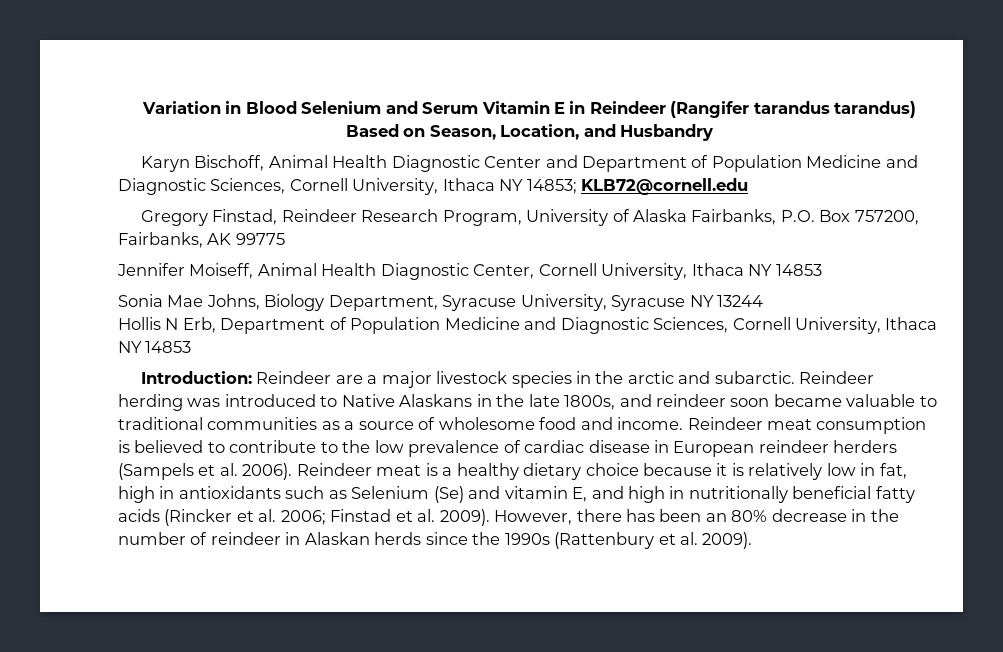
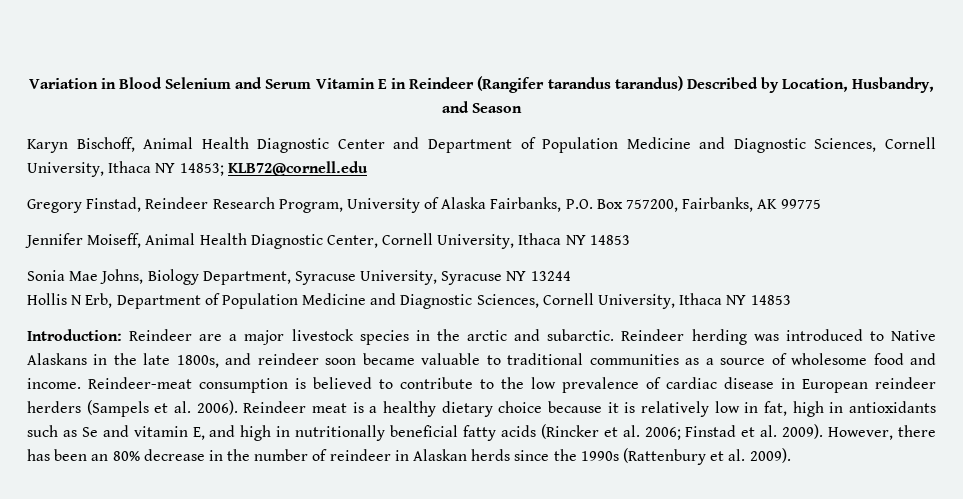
[345,124,714,141] Based on Season, Location, and Husbandry -> [686,77,935,93] [441,101,523,113] Described by Location, Husbandry, and Season
[687,417,813,430] Reindeer meat -> [88,377,192,389] Reindeer-meat
[351,486,464,503] Selenium (Se) -> [81,427,98,437] Se

